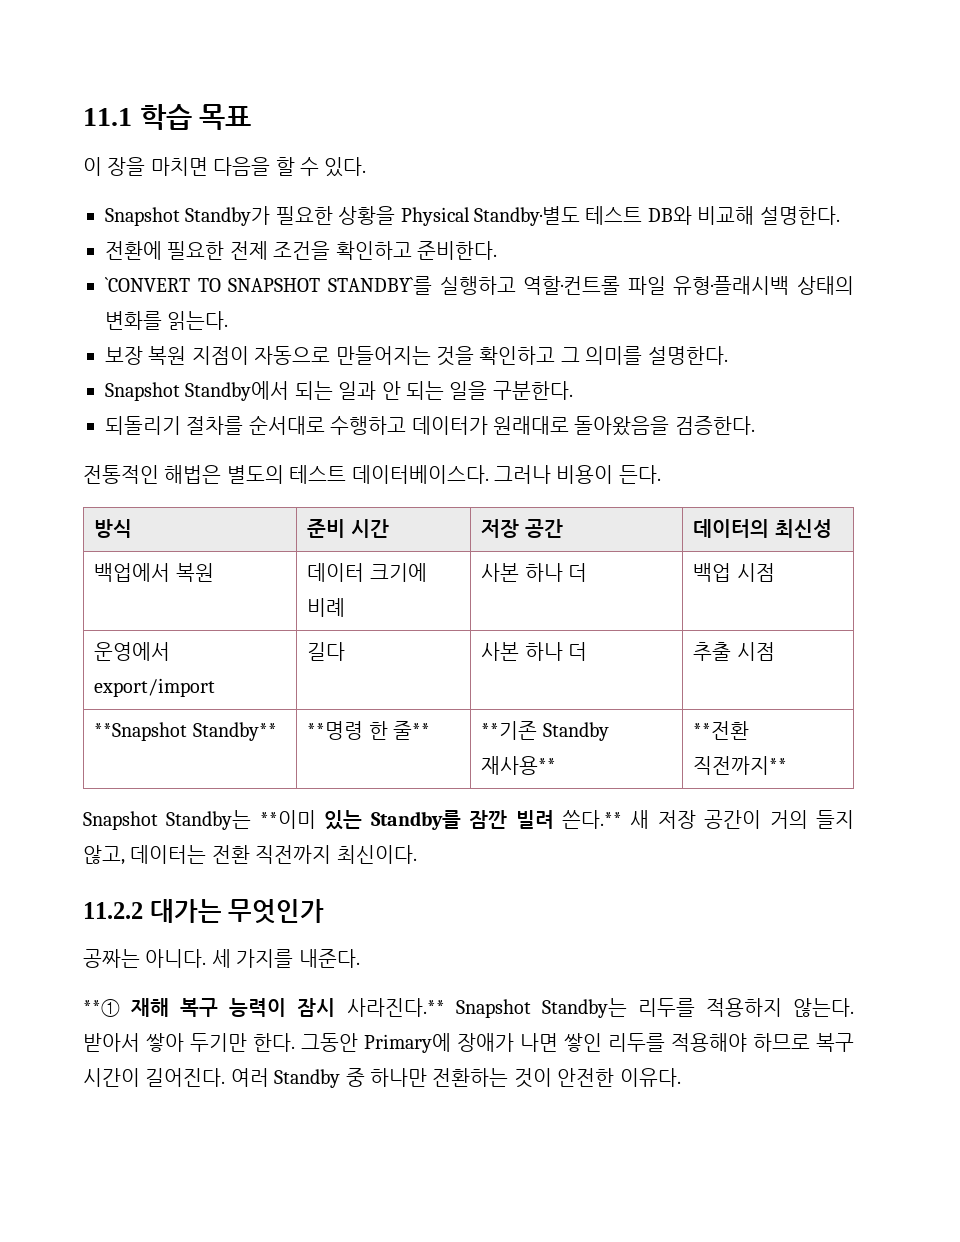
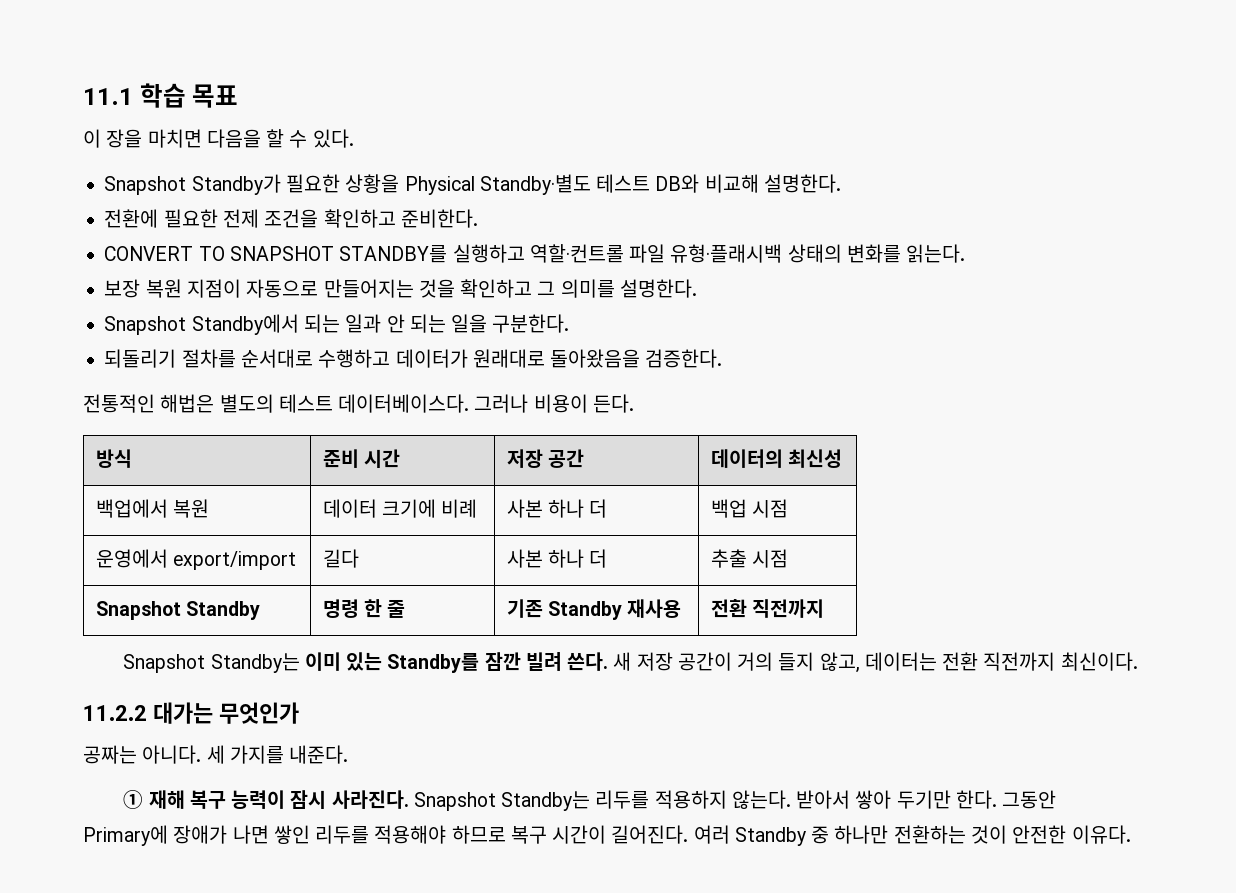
[105,277,190,292] `CONVERT -> [104,246,194,261] CONVERT
[327,276,432,295] STANDBY`를 -> [339,245,448,263] STANDBY를
[94,722,277,741] [307,721,431,740] [481,721,609,741] [481,756,557,775] [693,721,750,740] [693,756,788,775] [83,810,316,830] **Snapshot Standby** | **명령 한 줄** | **기존 Standby 재사용** | **전환 직전까지** // Snapshot Standby는 **이미 -> [95,601,260,620] [322,599,406,618] [506,599,682,620] [710,599,824,618] [123,652,341,673] Snapshot Standby | 명령 한 줄 | 기존 Standby 재사용 | 전환 직전까지 // Snapshot Standby는 이미
[561,810,622,829] 쓴다.** -> [567,652,609,671] 쓴다.
[83,999,120,1017] **① -> [123,790,144,809] ①
[346,998,445,1017] 사라진다.** -> [331,790,409,809] 사라진다.

